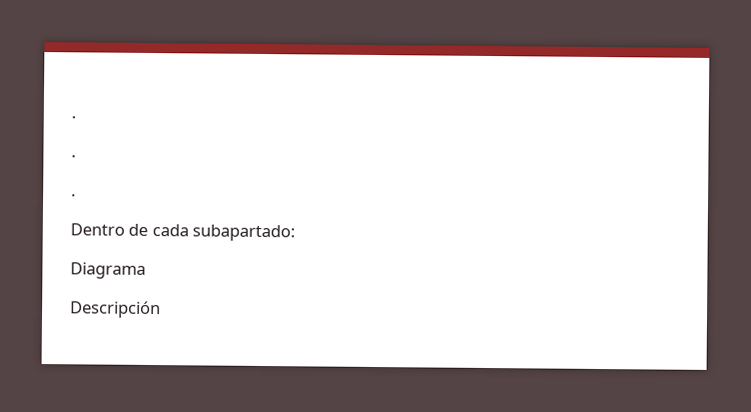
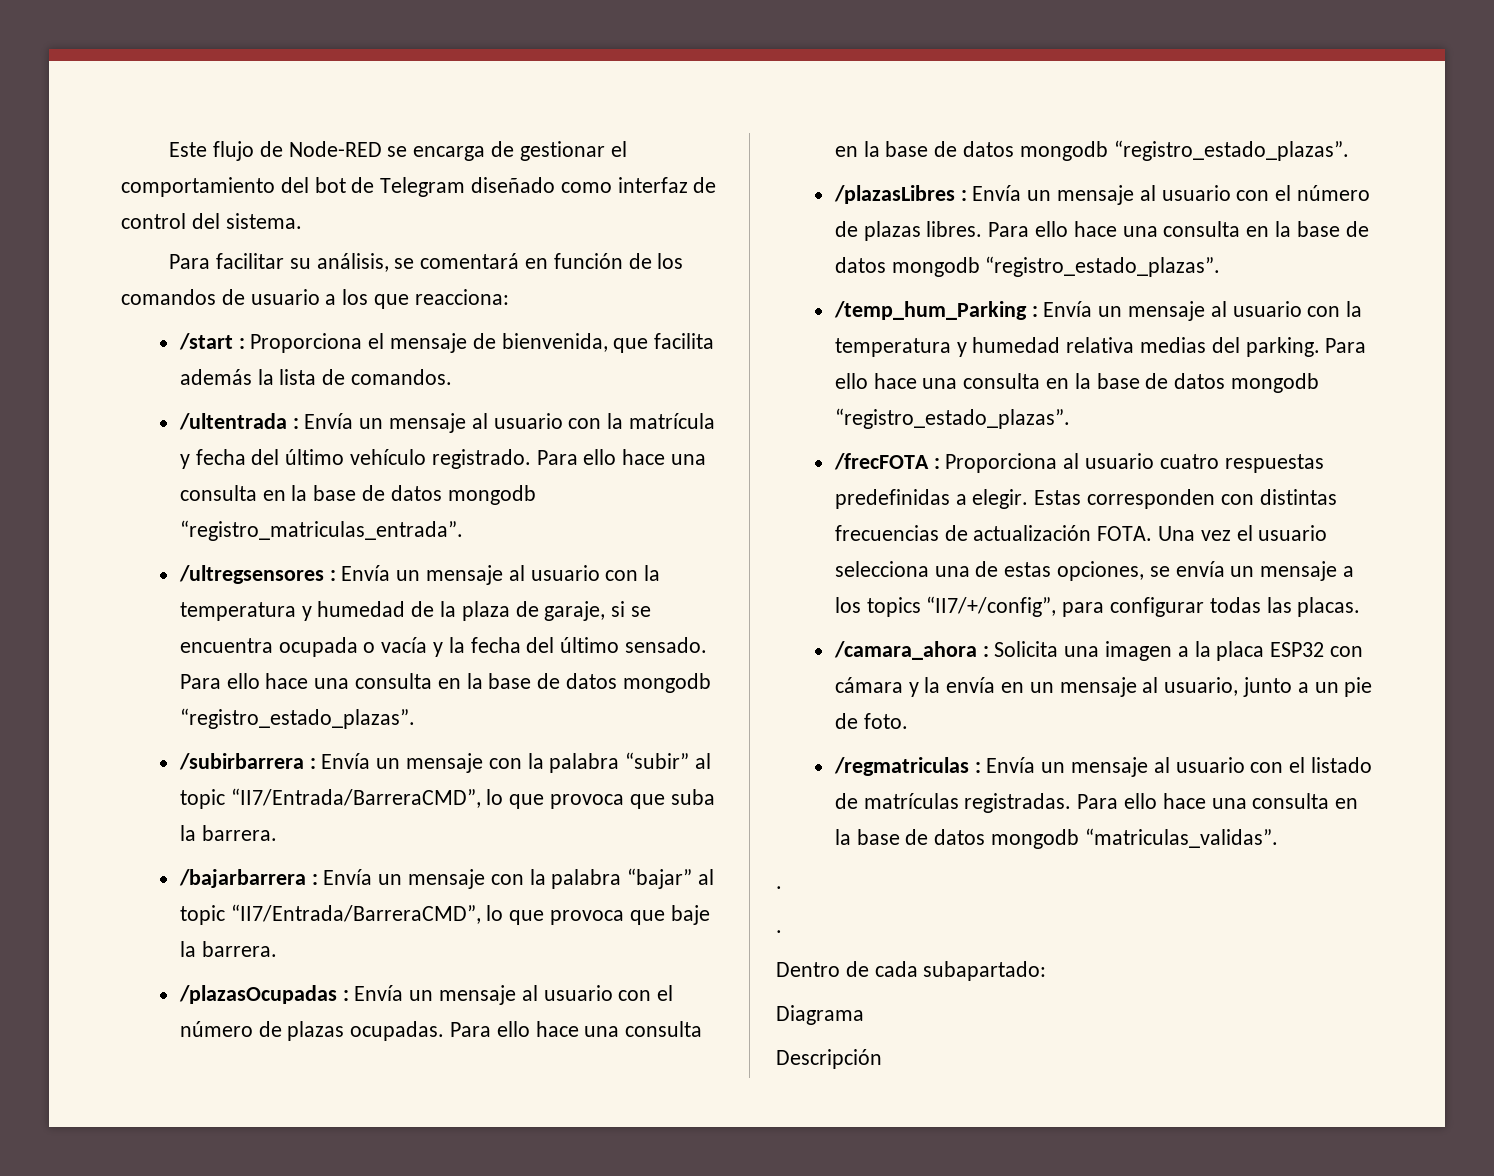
[71,115,76,119] . -> [169,141,627,161] [121,177,717,197] [121,213,302,229] [169,253,684,272] [121,289,509,309] [178,333,715,353] [179,369,452,385] [178,413,716,433] [179,449,707,469] [179,485,536,505] [179,520,463,541] [178,565,661,585] [179,601,652,621] [179,637,708,657] [179,673,711,693] [179,708,415,729] [178,752,712,773] [179,788,715,809] [179,825,277,841] [178,868,715,889] [179,904,710,925] [179,941,277,957] [178,985,674,1005] [179,1021,703,1041] [834,140,1349,161] [833,185,1371,205] [834,221,1369,241] [834,256,1221,277] [833,301,1363,321] [834,337,1367,357] [834,373,1320,393] [834,408,1070,429] [833,453,1324,473] [834,489,1337,509] [834,525,1328,541] [834,561,1355,581] [834,596,1361,617] [833,641,1364,661] [834,677,1373,697] [834,713,908,729] [833,757,1373,777] [834,793,1359,813] [834,828,1278,849] Este flujo de Node-RED se encarga de gestionar el comportamiento del bot de Telegram diseñado como interfaz de control del sistema. // Para facilitar su análisis, se comentará en función de los comandos de usuario a los que reacciona: // /start : Proporciona el mensaje de bienvenida, que facilita además la lista de comandos. // /ultentrada : Envía un mensaje al usuario con la matrícula y fecha del último vehículo registrado. Para ello hace una consulta en la base de datos mongodb “registro_matriculas_entrada”. // /ultregsensores : Envía un mensaje al usuario con la temperatura y humedad de la plaza de garaje, si se encuentra ocupada o vacía y la fecha del último sensado. Para ello hace una consulta en la base de datos mongodb “registro_estado_plazas”. // /subirbarrera : Envía un mensaje con la palabra “subir” al topic “II7/Entrada/BarreraCMD”, lo que provoca que suba la barrera. // /bajarbarrera : Envía un mensaje con la palabra “bajar” al topic “II7/Entrada/BarreraCMD”, lo que provoca que baje la barrera. // /plazasOcupadas : Envía un mensaje al usuario con el número de plazas ocupadas. Para ello hace una consulta en la base de datos mongodb “registro_estado_plazas”. // /plazasLibres : Envía un mensaje al usuario con el número de plazas libres. Para ello hace una consulta en la base de datos mongodb “registro_estado_plazas”. // /temp_hum_Parking : Envía un mensaje al usuario con la temperatura y humedad relativa medias del parking. Para ello hace una consulta en la base de datos mongodb “registro_estado_plazas”. // /frecFOTA : Proporciona al usuario cuatro respuestas predefinidas a elegir. Estas corresponden con distintas frecuencias de actualización FOTA. Una vez el usuario selecciona una de estas opciones, se envía un mensaje a los topics “II7/+/config”, para configurar todas las placas. // /camara_ahora : Solicita una imagen a la placa ESP32 con cámara y la envía en un mensaje al usuario, junto a un pie de foto. // /regmatriculas : Envía un mensaje al usuario con el listado de matrículas registradas. Para ello hace una consulta en la base de datos mongodb “matriculas_validas”.

